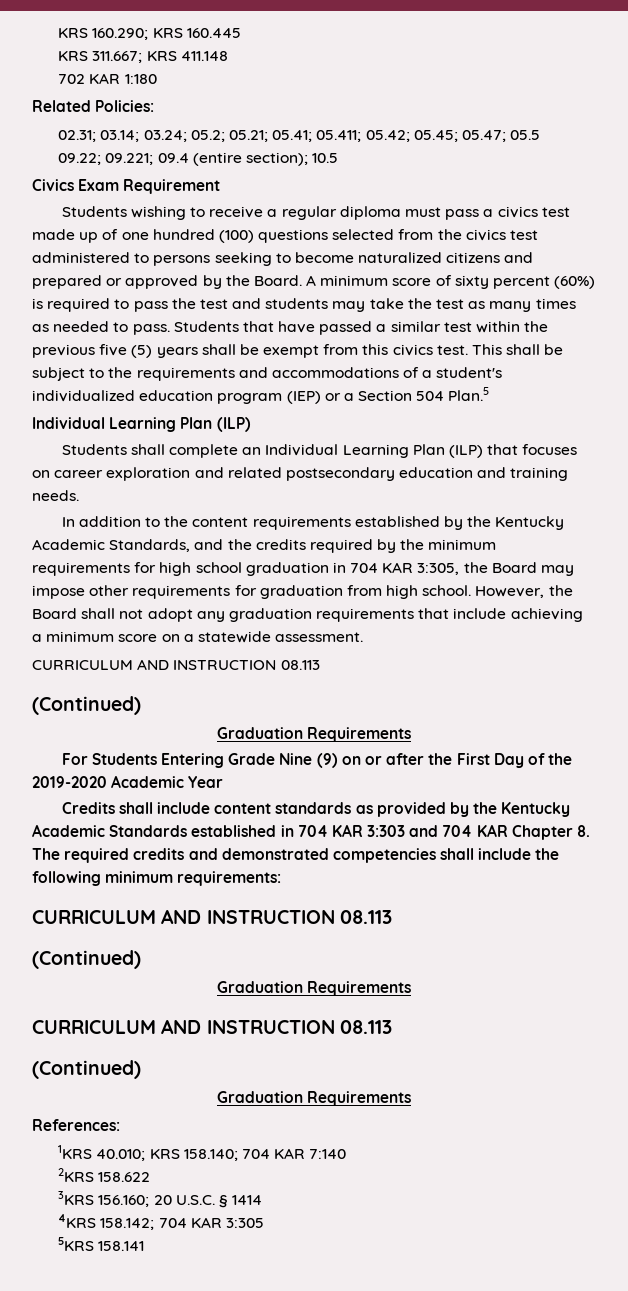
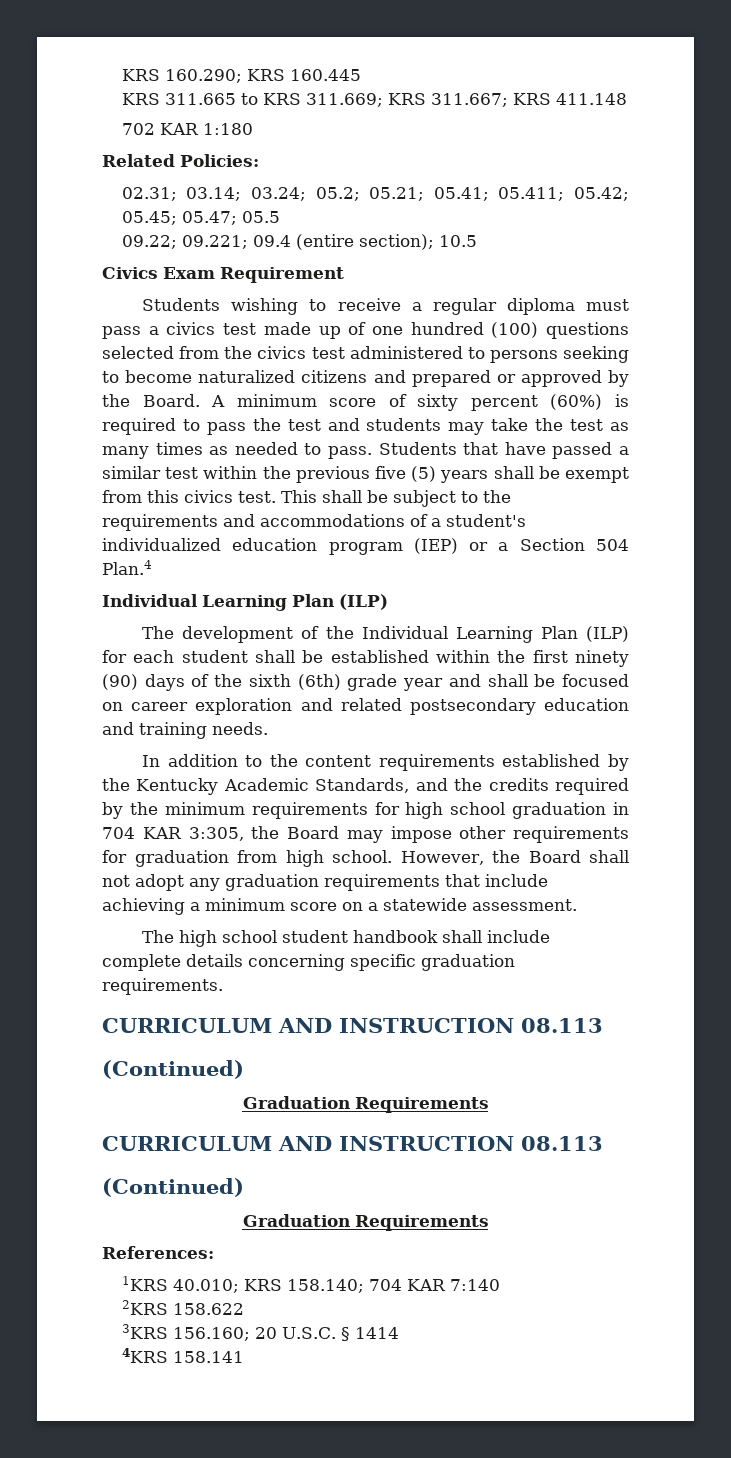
(89, 56) none -> [164,93,426,107] 311.665 to KRS 311.669; KRS
[448,387,490,401] Plan.5 -> [102,560,152,575] Plan.4
[61,444,578,458] Students shall complete an Individual Learning Plan (ILP) that focuses -> [142,626,629,643] [102,650,629,667] [102,674,630,691] The development of the Individual Learning Plan (ILP) for each student shall be established within the first ninety (90) days of the sixth (6th) grade year and shall be focused
[32,659,320,670] [32,696,141,715] [216,727,412,742] [61,753,573,768] [32,775,224,788] [61,802,571,817] [32,824,591,840] [32,848,560,863] [32,871,282,886] CURRICULUM AND INSTRUCTION 08.113 // (Continued) // Graduation Requirements // For Students Entering Grade Nine (9) on or after the First Day of the 2019-2020 Academic Year // Credits shall include content standards as provided by the Kentucky Academic Standards established in 704 KAR 3:303 and 704 KAR Chapter 8. The required credits and demonstrated competencies shall include the following minimum requirements: -> [142,930,551,947] [102,954,515,971] [102,978,223,995] The high school student handbook shall include complete details concerning specific graduation requirements.
[100,1217,265,1230] [58,1237,95,1251] 158.142; 704 KAR 3:305 // 5KRS -> (168, 1355) none

